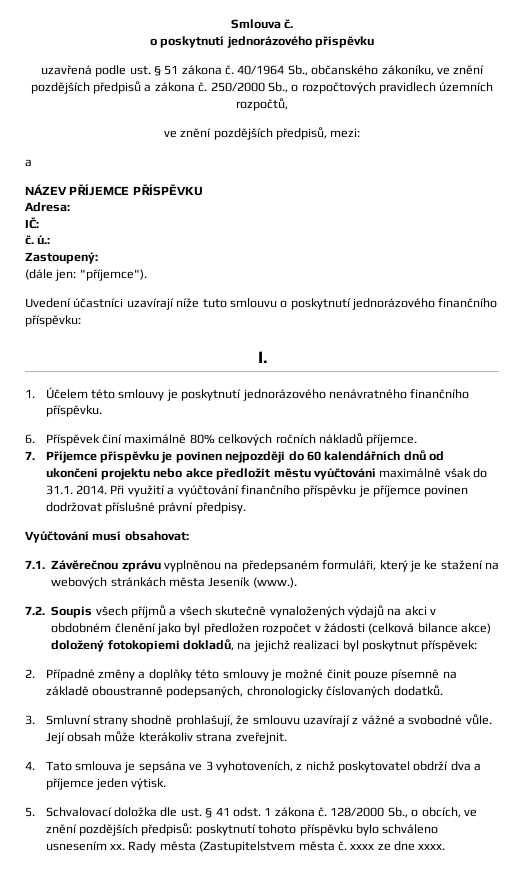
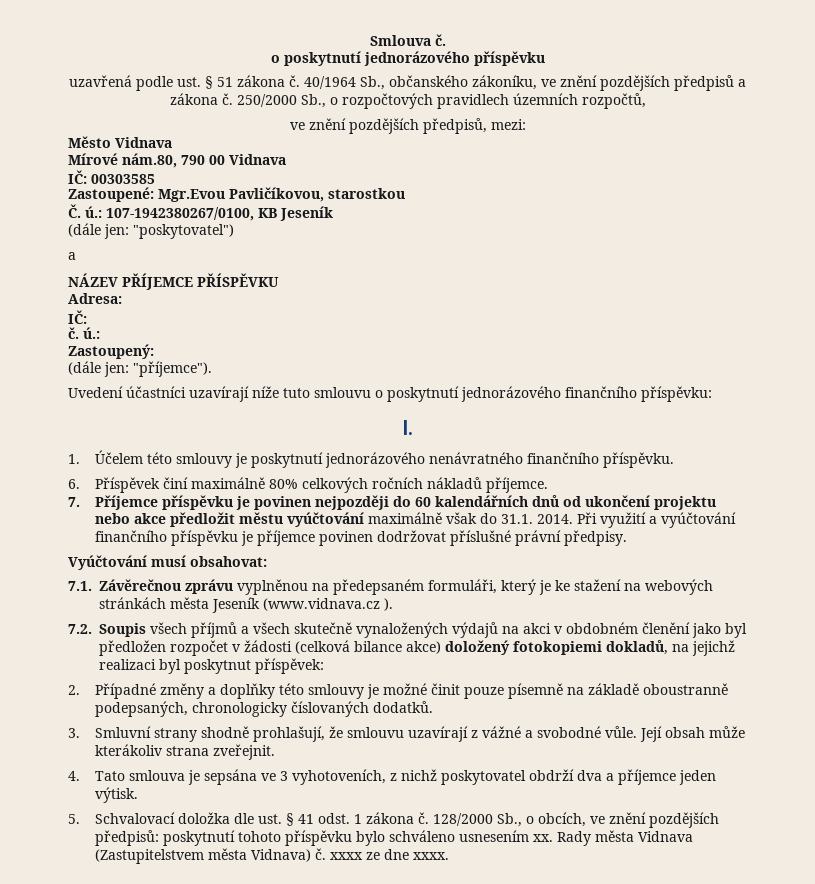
(361, 133) none -> [68,136,172,148] [68,153,286,168] [68,170,155,184] [68,187,405,202] [68,204,333,221] [68,223,234,239] // Město Vidnava // Mírové nám.80, 790 00 Vidnava // IČ: 00303585 // Zastoupené: Mgr.Evou Pavličíkovou, starostkou // Č. ú.: 107-1942380267/0100, KB Jeseník // (dále jen: "poskytovatel")
[252,577,297,588] (www.). -> [263,598,393,611] (www.vidnava.cz ).
(196, 846) none -> [637,831,693,842] Vidnava
(335, 846) none -> [250,849,311,862] Vidnava)

